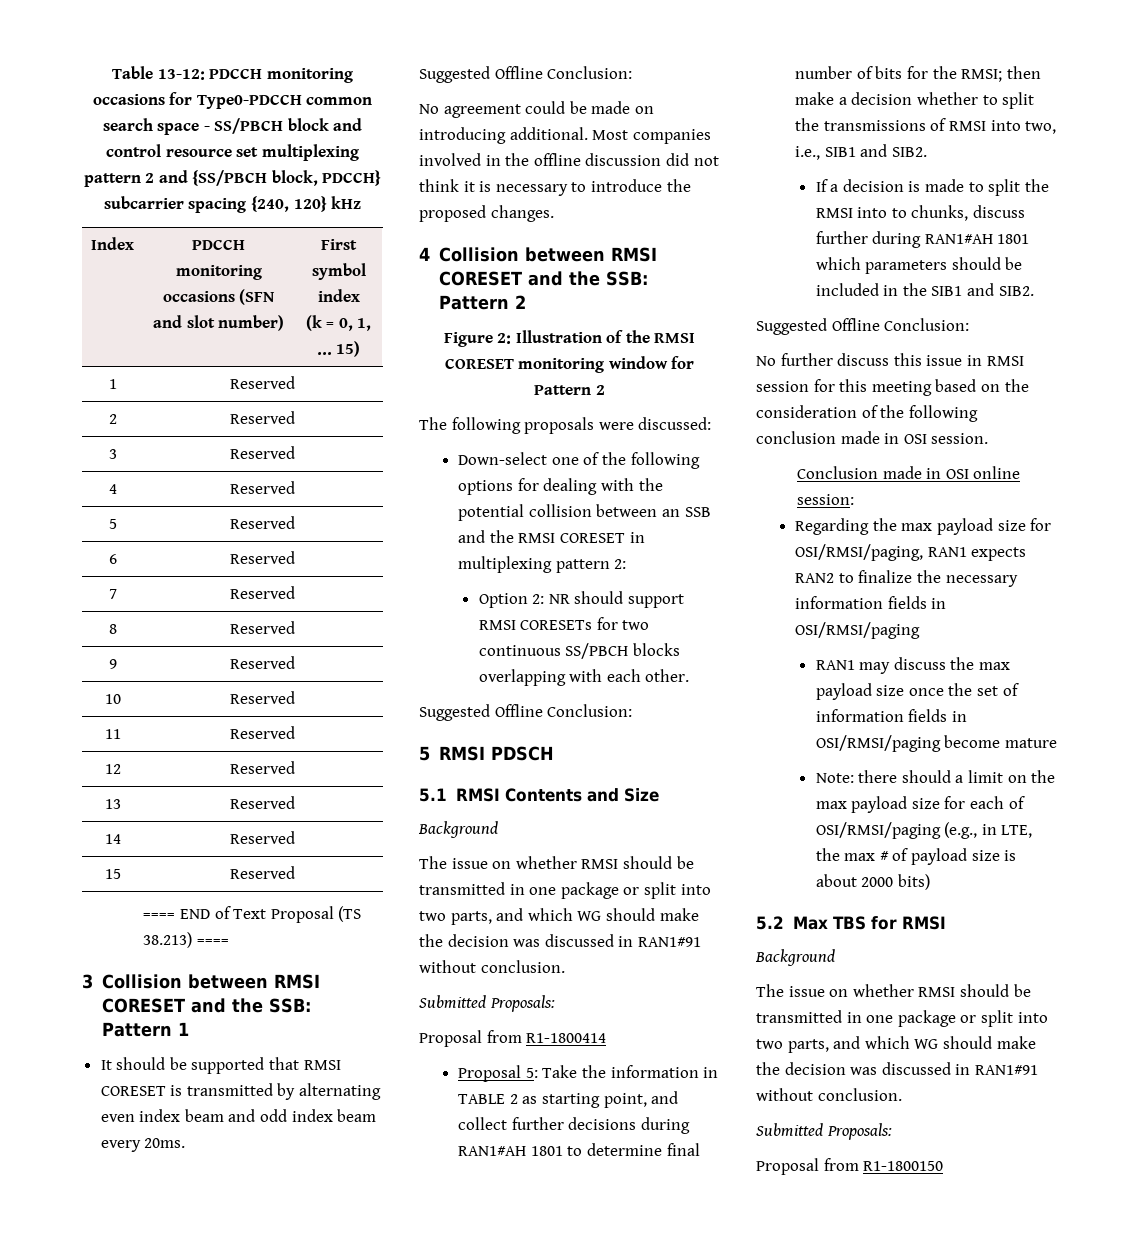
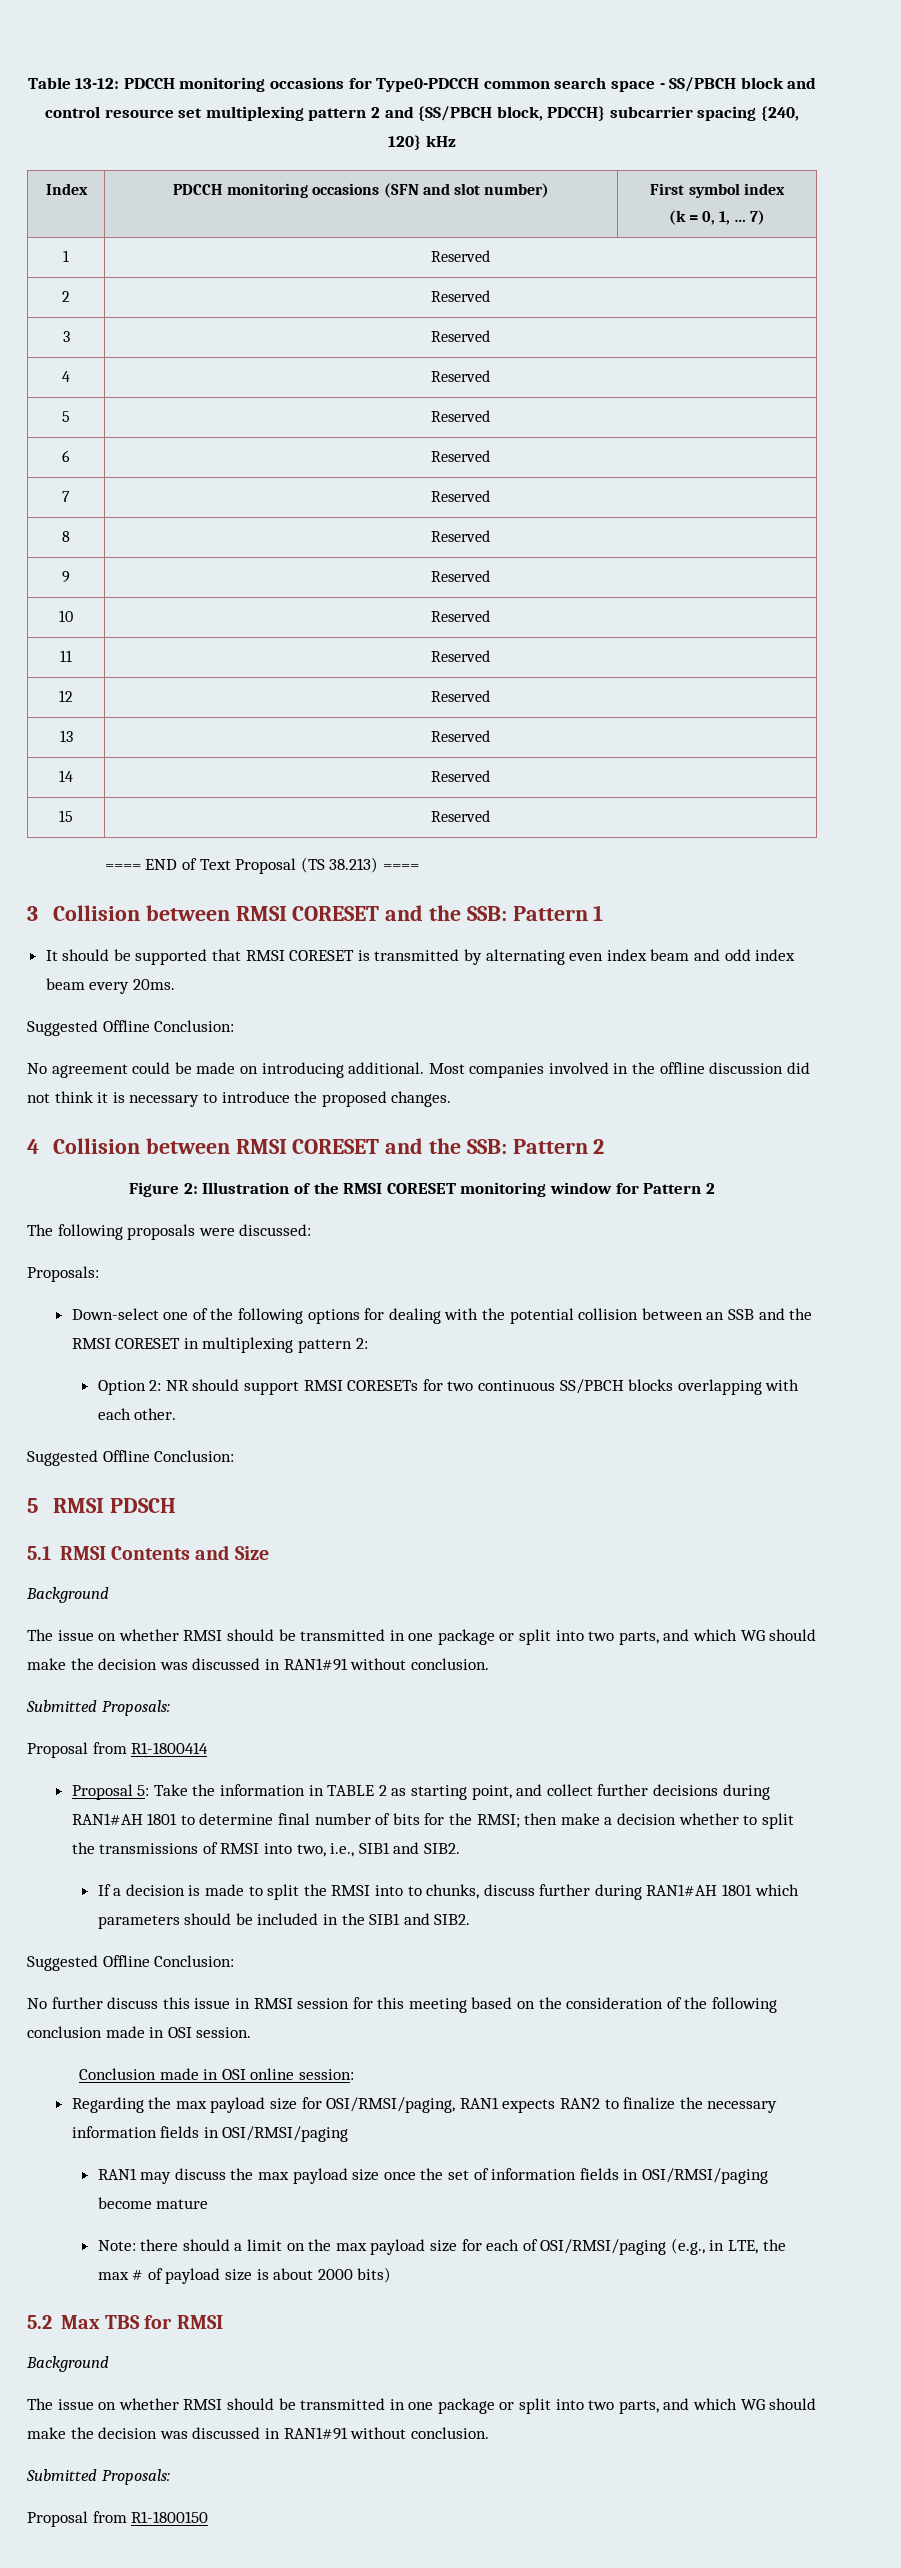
[336,341,361,357] 15) -> [750,210,766,225] 7)
(712, 423) none -> [27,1266,99,1282] // Proposals:

